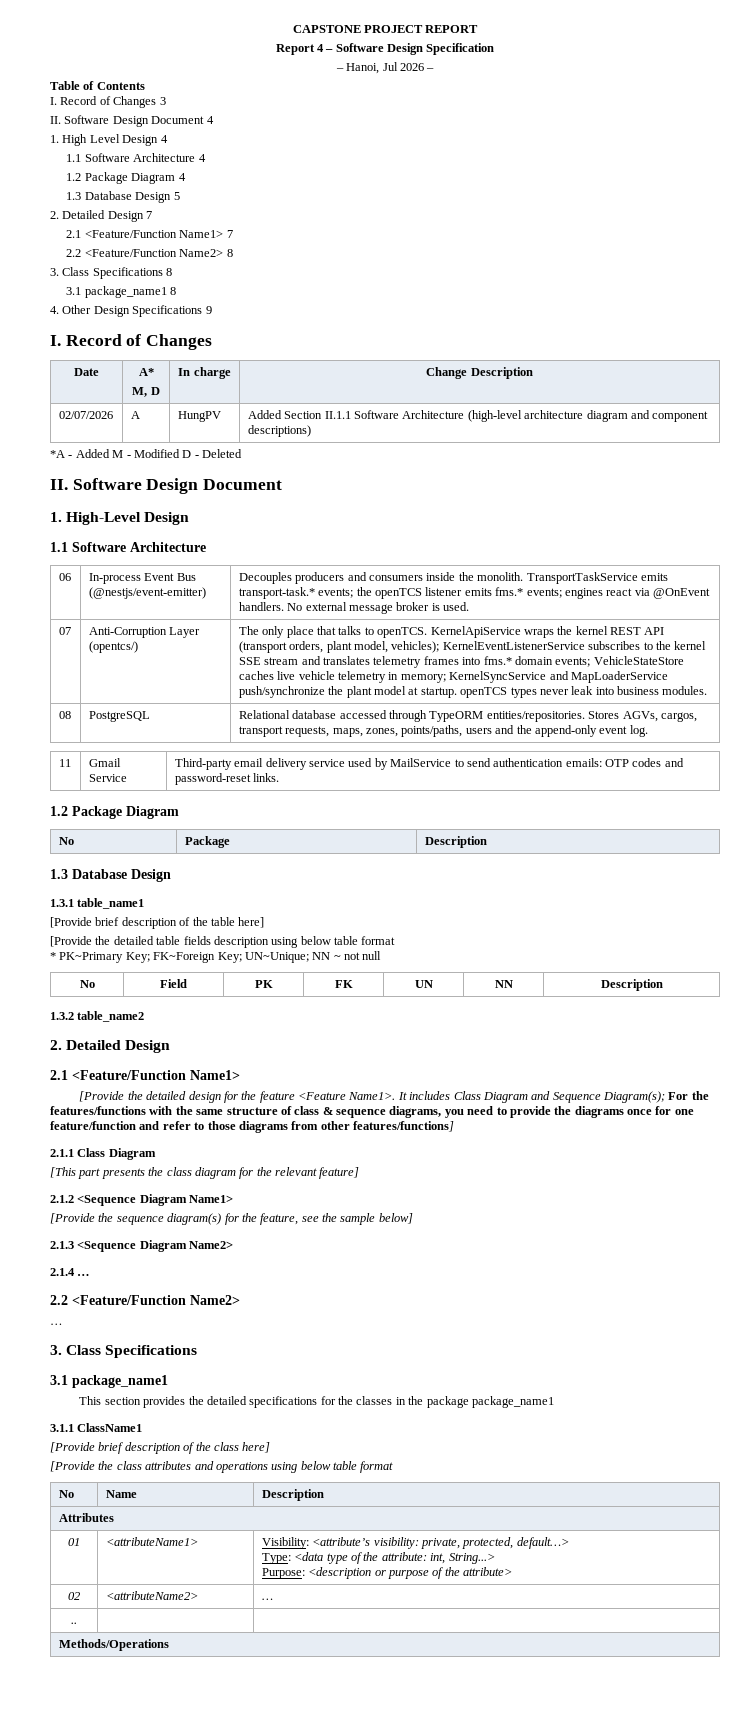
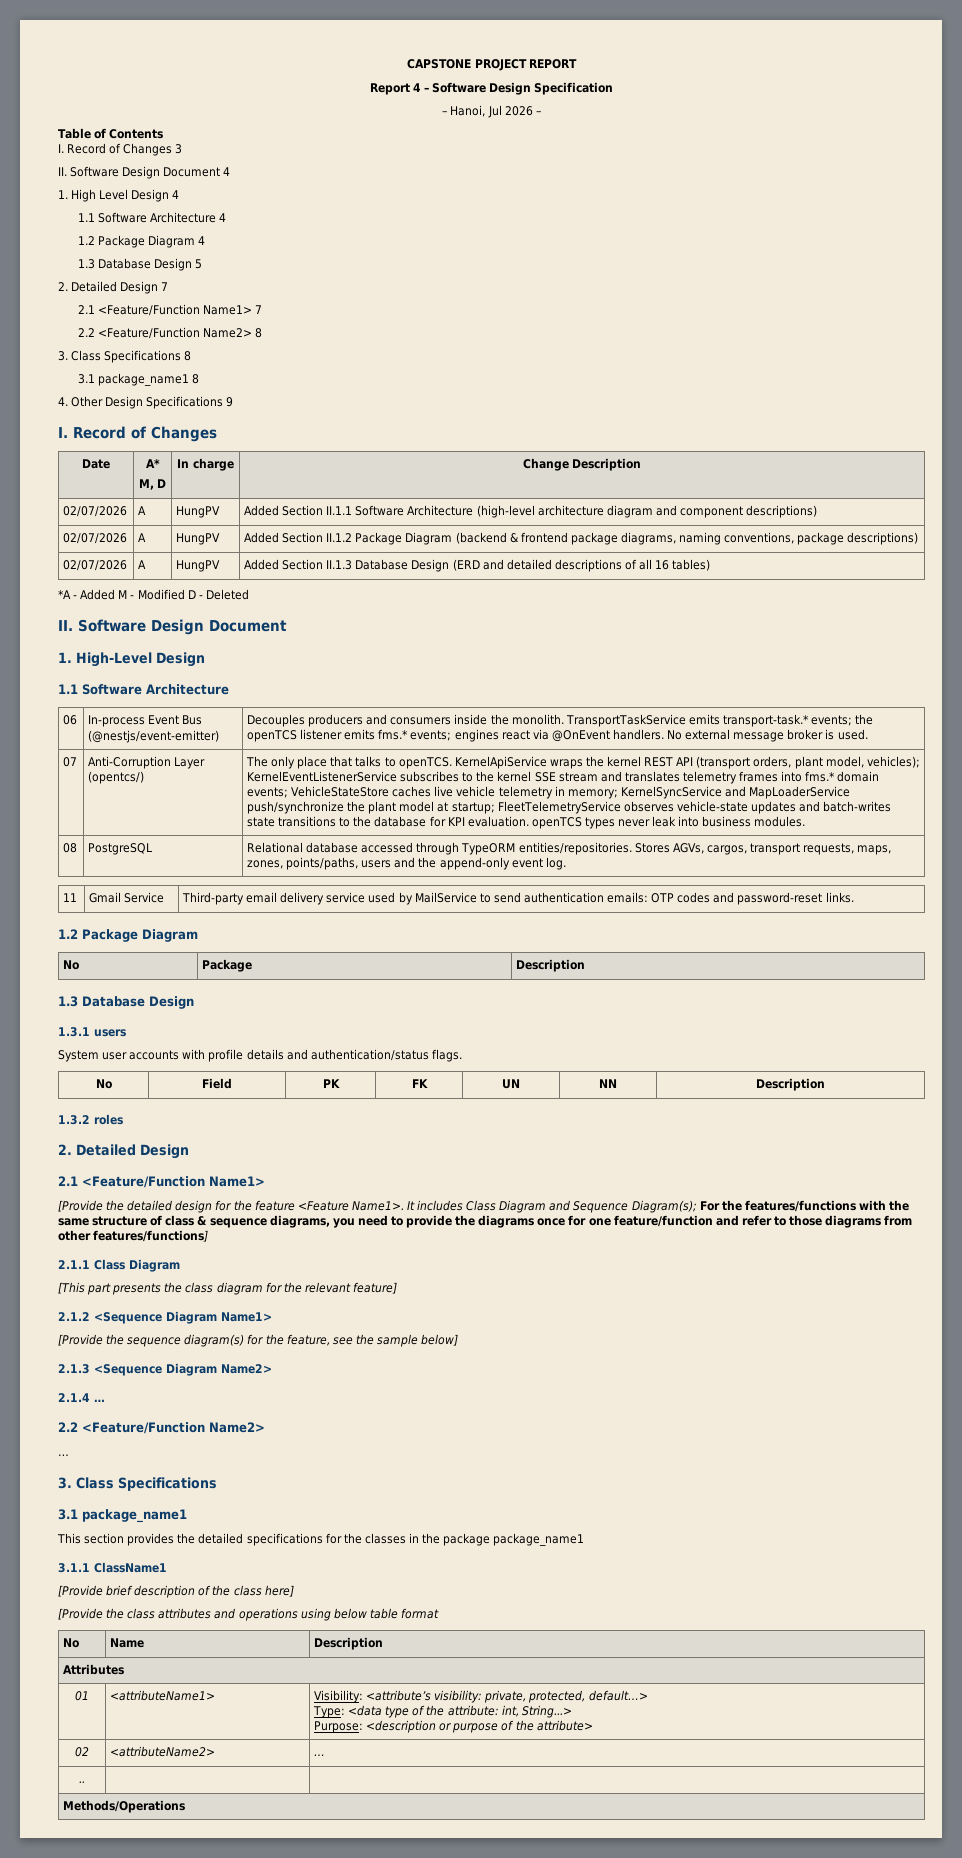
(311, 431) none -> [63,533,128,544] [138,533,147,542] [176,533,221,545] [244,532,919,545] [63,560,128,571] [138,560,147,569] [176,560,221,572] [244,559,711,572] // 02/07/2026 | A | HungPV | Added Section II.1.2 Package Diagram (backend & frontend package diagrams, naming conventions, package descriptions) // 02/07/2026 | A | HungPV | Added Section II.1.3 Database Design (ERD and detailed descriptions of all 16 tables)
[420,687,457,698] startup. -> [451,801,892,814] [247,816,529,827] startup; FleetTelemetryService observes vehicle-state updates and batch-writes state transitions to the database for KPI evaluation.
[77,898,145,909] [50,917,265,929] [50,936,396,948] [50,951,382,963] table_name1 // [Provide brief description of the table here] // [Provide the detailed table fields description using below table format // * PK~Primary Key; FK~Foreign Key; UN~Unique; NN ~ not null -> [94,1029,126,1037] [58,1049,462,1062] users // System user accounts with profile details and authentication/status flags.
[77,1011,145,1022] table_name2 -> [94,1114,123,1125] roles

